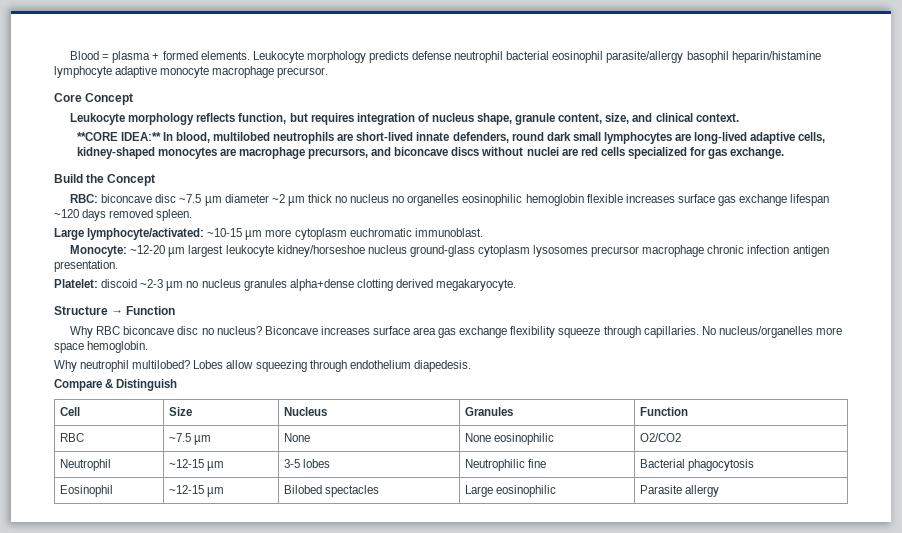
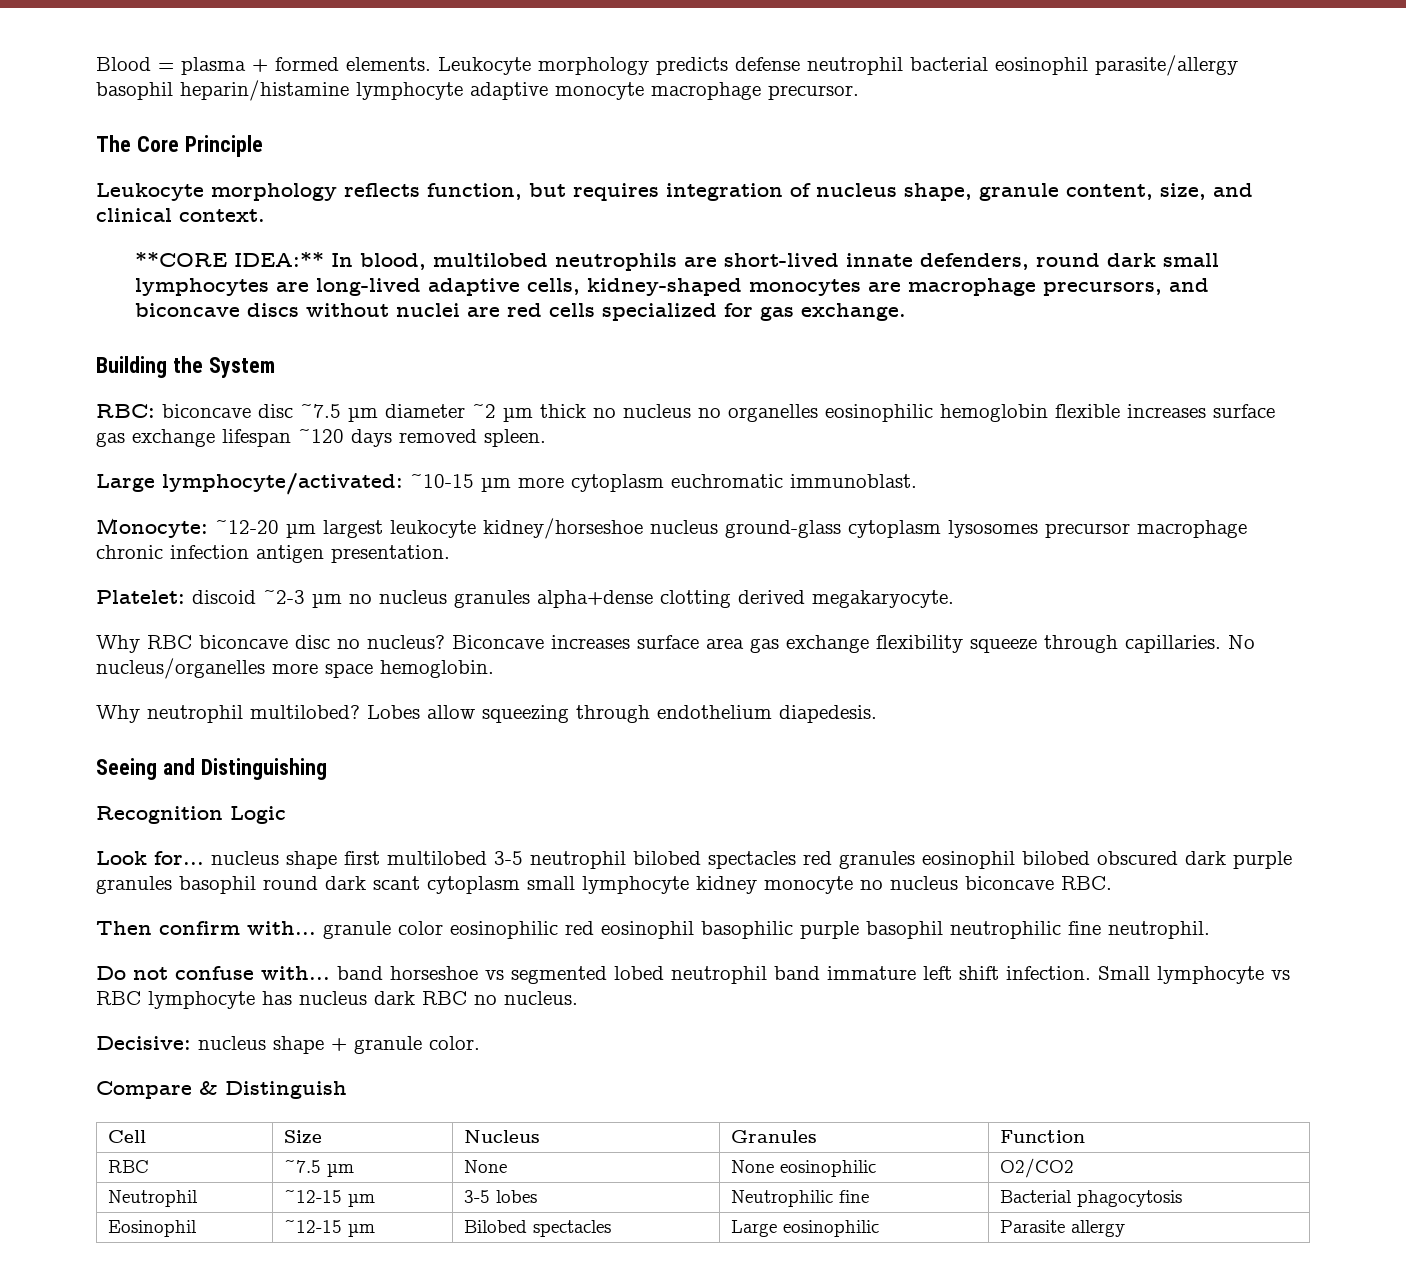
[54,93,134,105] Core Concept -> [96,135,263,157] The Core Principle
[54,174,156,186] Build the Concept -> [96,356,275,378] Building the System
[54,306,176,315] // Structure → Function -> (954, 599) none
(471, 366) none -> [96,758,327,780] [96,806,286,824] [96,851,1292,869] [96,876,1112,894] [96,921,1210,939] [96,966,1290,984] [96,991,578,1009] [96,1036,480,1054] // Seeing and Distinguishing // Recognition Logic // Look for... nucleus shape first multilobed 3-5 neutrophil bilobed spectacles red granules eosinophil bilobed obscured dark purple granules basophil round dark scant cytoplasm small lymphocyte kidney monocyte no nucleus biconcave RBC. // Then confirm with... granule color eosinophilic red eosinophil basophilic purple basophil neutrophilic fine neutrophil. // Do not confuse with... band horseshoe vs segmented lobed neutrophil band immature left shift infection. Small lymphocyte vs RBC lymphocyte has nucleus dark RBC no nucleus. // Decisive: nucleus shape + granule color.

